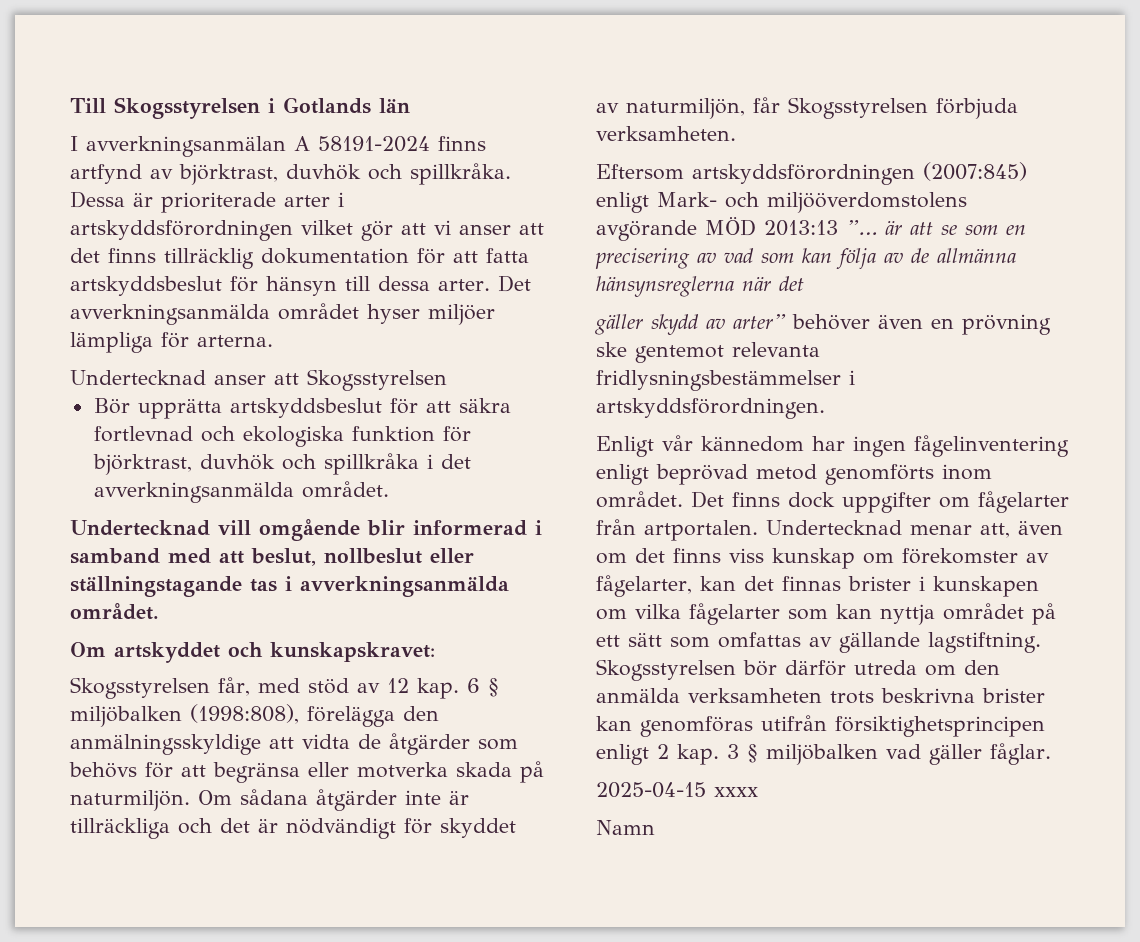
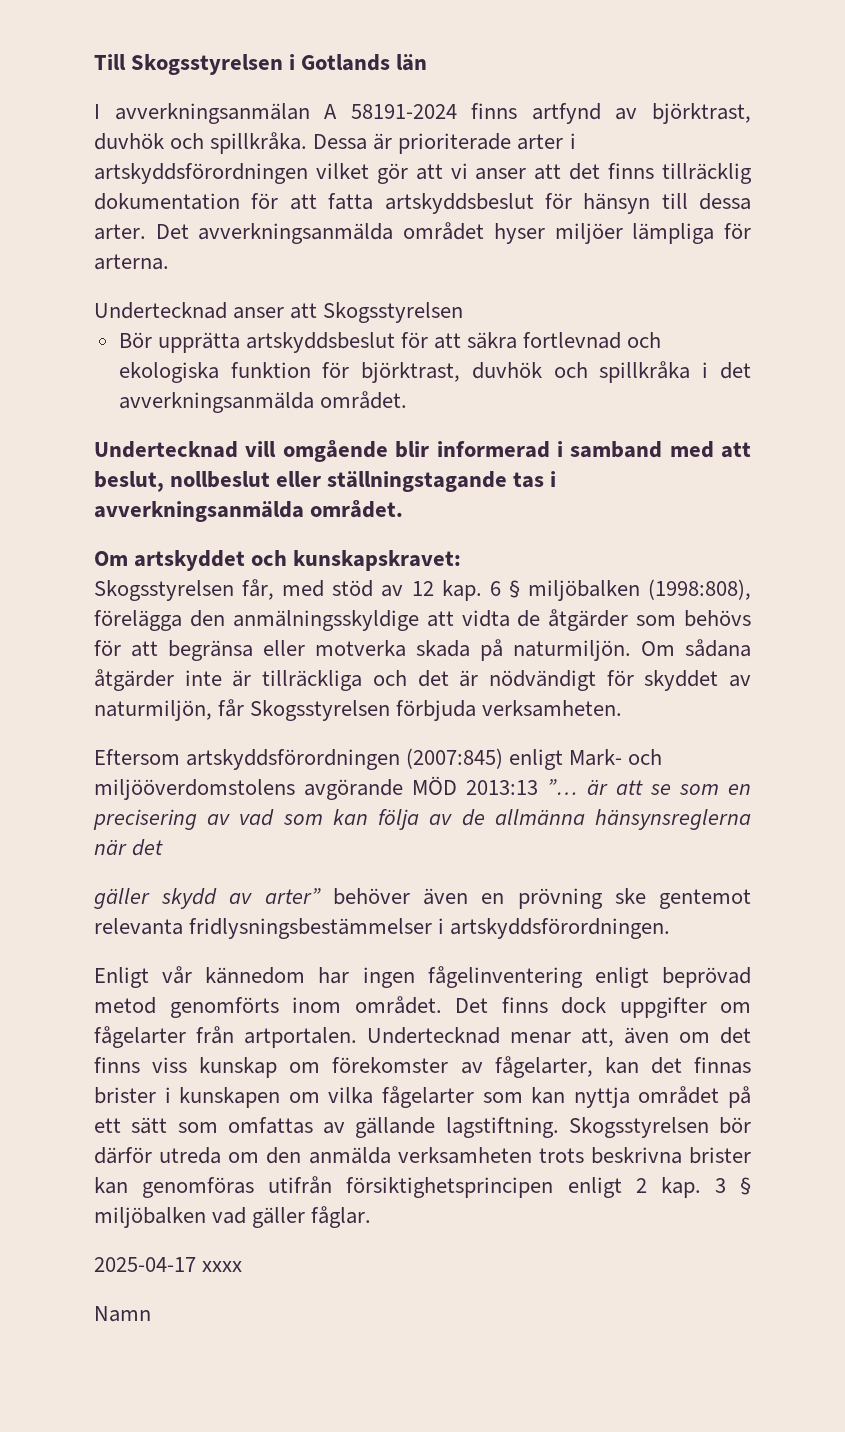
[596,782,706,798] 2025-04-15 -> [94,1257,196,1272] 2025-04-17

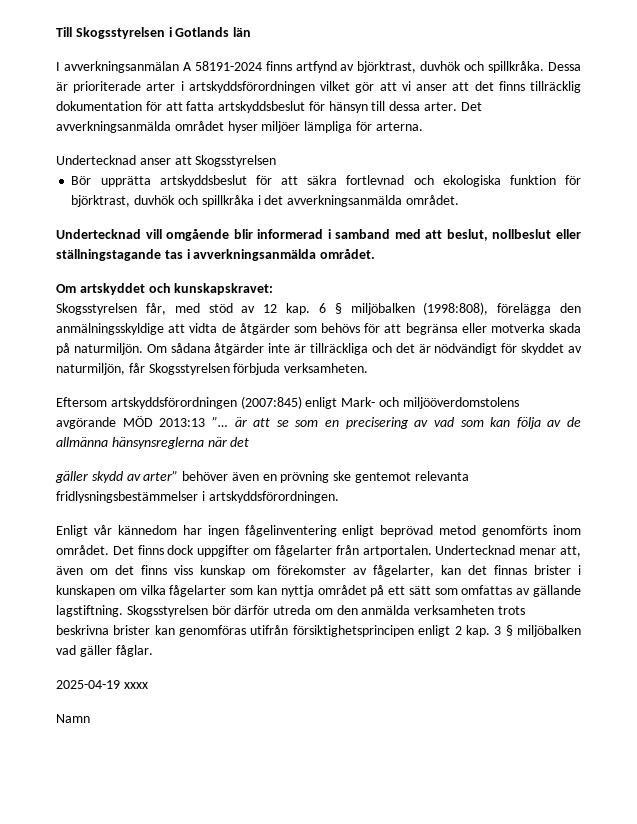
[94,1257,196,1272] 2025-04-17 -> [56,680,120,689] 2025-04-19

